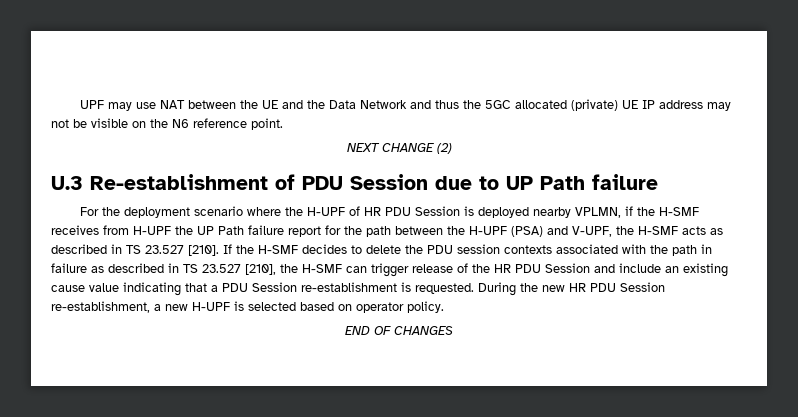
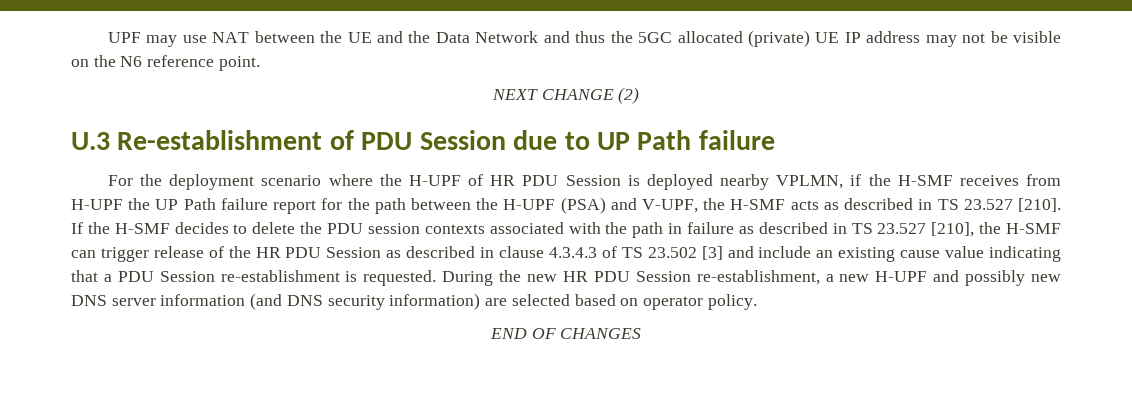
(590, 268) none -> [386,246,723,260] as described in clause 4.3.4.3 of TS 23.502 [3]
[234,301,244,311] is -> [933,270,1062,286] [71,293,508,310] and possibly new DNS server information (and DNS security information) are

